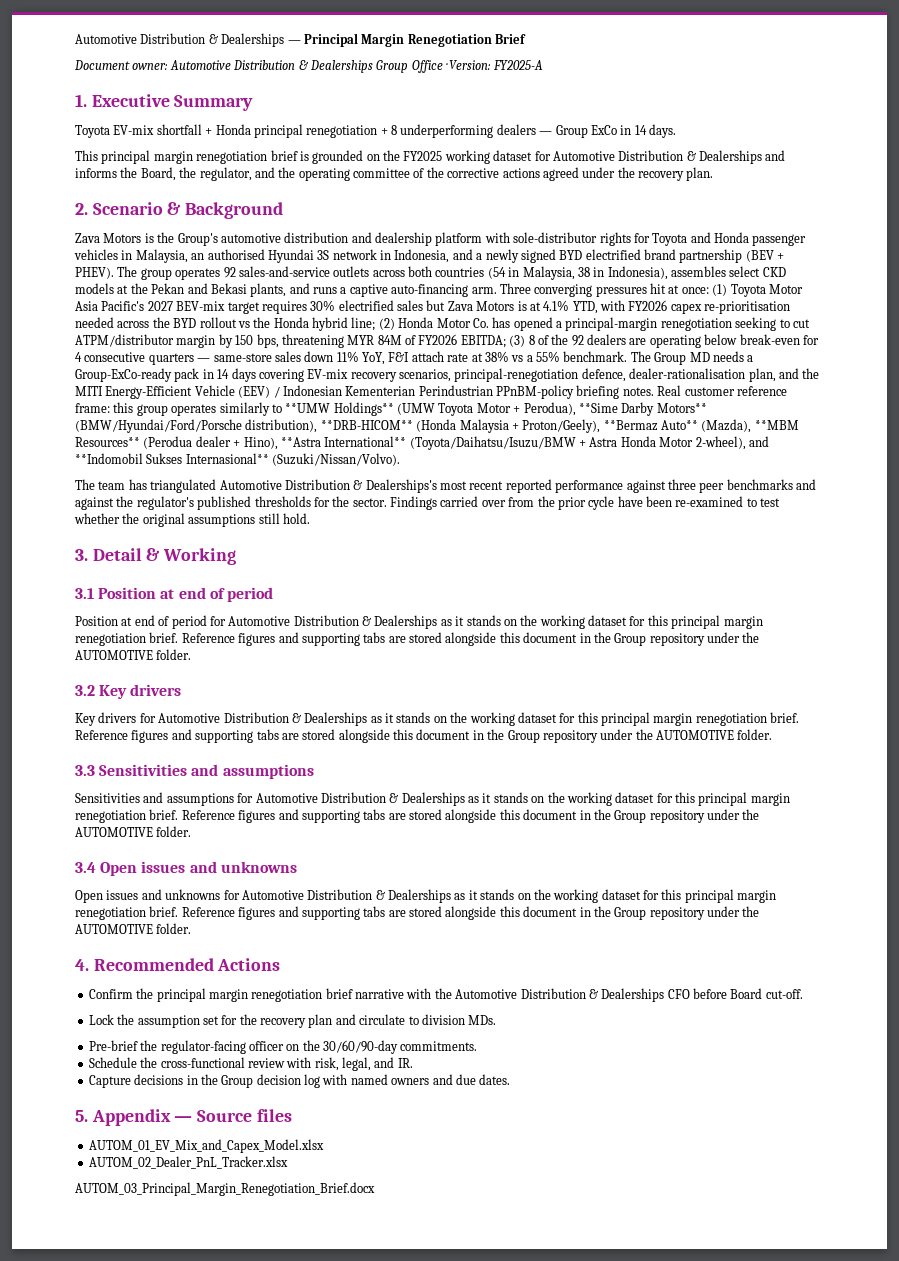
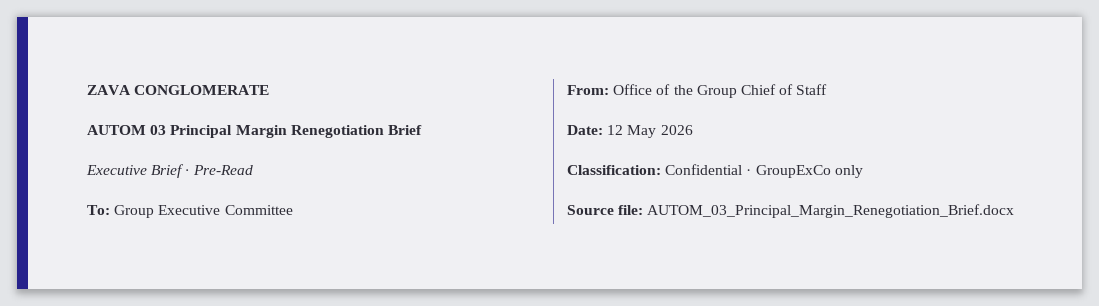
[75,33,301,47] Automotive Distribution & Dealerships — -> [87,85,270,95] [87,125,167,135] ZAVA CONGLOMERATE // AUTOM 03
[74,60,543,73] [75,94,254,111] [75,124,676,138] [75,150,786,164] [75,167,714,181] [75,202,284,219] [75,232,807,246] [74,249,785,263] [75,266,786,280] [75,283,803,297] [75,300,791,314] [75,317,810,331] [75,334,819,348] [75,351,754,365] [75,368,820,382] [75,385,787,399] [75,402,707,416] [75,419,799,433] [75,436,769,450] [75,453,401,466] [75,479,816,493] [75,496,781,510] [74,513,310,527] [75,548,237,565] [75,587,273,602] [75,615,763,629] [75,632,760,646] [75,649,192,660] [75,684,182,699] [75,712,800,726] [75,729,773,743] [75,764,314,779] [75,792,790,806] [75,809,760,823] [75,826,192,837] [75,861,297,876] [75,889,777,903] [75,906,760,920] [75,923,192,934] [75,958,281,971] [88,988,803,1002] [88,1014,497,1028] [88,1040,478,1054] [88,1057,413,1071] [88,1074,511,1088] [75,1109,292,1126] [88,1139,324,1153] [88,1156,288,1169] Document owner: Automotive Distribution & Dealerships Group Office · Version: FY2025-A // 1. Executive Summary // Toyota EV-mix shortfall + Honda principal renegotiation + 8 underperforming dealers — Group ExCo in 14 days. // This principal margin renegotiation brief is grounded on the FY2025 working dataset for Automotive Distribution & Dealerships and informs the Board, the regulator, and the operating committee of the corrective actions agreed under the recovery plan. // 2. Scenario & Background // Zava Motors is the Group's automotive distribution and dealership platform with sole-distributor rights for Toyota and Honda passenger vehicles in Malaysia, an authorised Hyundai 3S network in Indonesia, and a newly signed BYD electrified brand partnership (BEV + PHEV). The group operates 92 sales-and-service outlets across both countries (54 in Malaysia, 38 in Indonesia), assembles select CKD models at the Pekan and Bekasi plants, and runs a captive auto-financing arm. Three converging pressures hit at once: (1) Toyota Motor Asia Pacific's 2027 BEV-mix target requires 30% electrified sales but Zava Motors is at 4.1% YTD, with FY2026 capex re-prioritisation needed across the BYD rollout vs the Honda hybrid line; (2) Honda Motor Co. has opened a principal-margin renegotiation seeking to cut ATPM/distributor margin by 150 bps, threatening MYR 84M of FY2026 EBITDA; (3) 8 of the 92 dealers are operating below break-even for 4 consecutive quarters — same-store sales down 11% YoY, F&I attach rate at 38% vs a 55% benchmark. The Group MD needs a Group-ExCo-ready pack in 14 days covering EV-mix recovery scenarios, principal-renegotiation defence, dealer-rationalisation plan, and the MITI Energy-Efficient Vehicle (EEV) / Indonesian Kementerian Perindustrian PPnBM-policy briefing notes. Real customer reference frame: this group operates similarly to **UMW Holdings** (UMW Toyota Motor + Perodua), **Sime Darby Motors** (BMW/Hyundai/Ford/Porsche distribution), **DRB-HICOM** (Honda Malaysia + Proton/Geely), **Bermaz Auto** (Mazda), **MBM Resources** (Perodua dealer + Hino), **Astra International** (Toyota/Daihatsu/Isuzu/BMW + Astra Honda Motor 2-wheel), and **Indomobil Sukses Internasional** (Suzuki/Nissan/Volvo). // The team has triangulated Automotive Distribution & Dealerships's most recent reported performance against three peer benchmarks and against the regulator's published thresholds for the sector. Findings carried over from the prior cycle have been re-examined to test whether the original assumptions still hold. // 3. Detail & Working // 3.1 Position at end of period // Position at end of period for Automotive Distribution & Dealerships as it stands on the working dataset for this principal margin renegotiation brief. Reference figures and supporting tabs are stored alongside this document in the Group repository under the AUTOMOTIVE folder. // 3.2 Key drivers // Key drivers for Automotive Distribution & Dealerships as it stands on the working dataset for this principal margin renegotiation brief. Reference figures and supporting tabs are stored alongside this document in the Group repository under the AUTOMOTIVE folder. // 3.3 Sensitivities and assumptions // Sensitivities and assumptions for Automotive Distribution & Dealerships as it stands on the working dataset for this principal margin renegotiation brief. Reference figures and supporting tabs are stored alongside this document in the Group repository under the AUTOMOTIVE folder. // 3.4 Open issues and unknowns // Open issues and unknowns for Automotive Distribution & Dealerships as it stands on the working dataset for this principal margin renegotiation brief. Reference figures and supporting tabs are stored alongside this document in the Group repository under the AUTOMOTIVE folder. // 4. Recommended Actions // Confirm the principal margin renegotiation brief narrative with the Automotive Distribution & Dealerships CFO before Board cut-off. // Lock the assumption set for the recovery plan and circulate to division MDs. // Pre-brief the regulator-facing officer on the 30/60/90-day commitments. // Schedule the cross-functional review with risk, legal, and IR. // Capture decisions in the Group decision log with named owners and due dates. // 5. Appendix — Source files // AUTOM_01_EV_Mix_and_Capex_Model.xlsx // AUTOM_02_Dealer_PnL_Tracker.xlsx // -> [86,164,253,178] [87,205,293,218] [567,84,828,98] [567,125,693,138] [567,164,863,178] [567,205,644,215] Executive Brief · Pre-Read // To: Group Executive Committee // From: Office of the Group Chief of Staff // Date: 12 May 2026 // Classification: Confidential · GroupExCo only // Source file:

